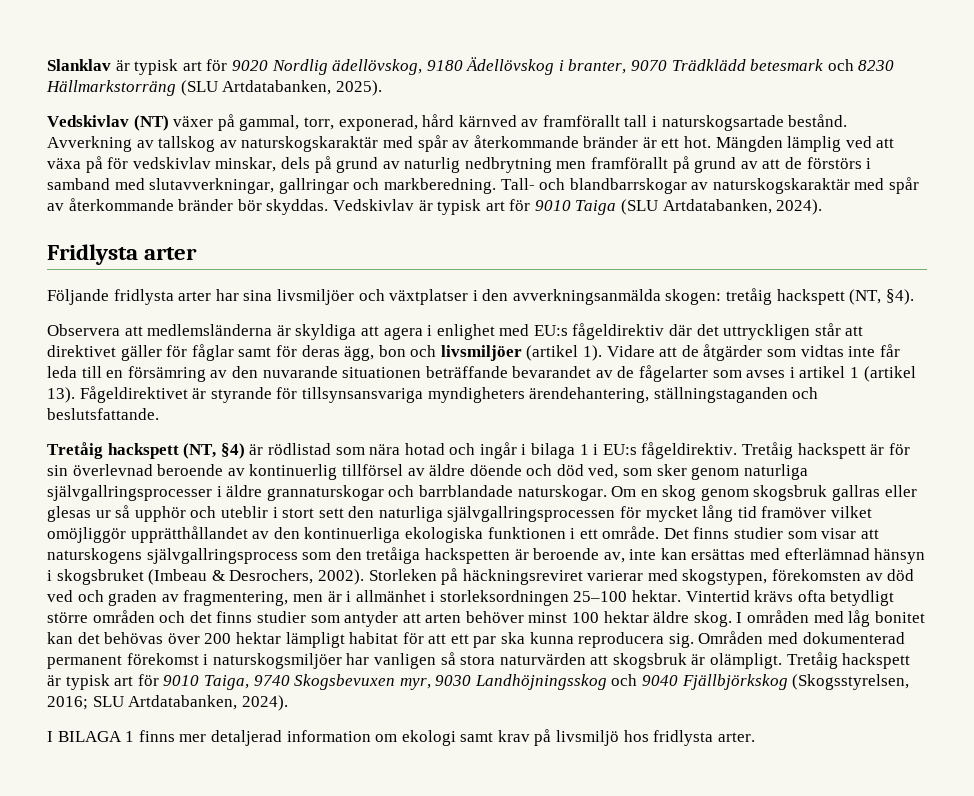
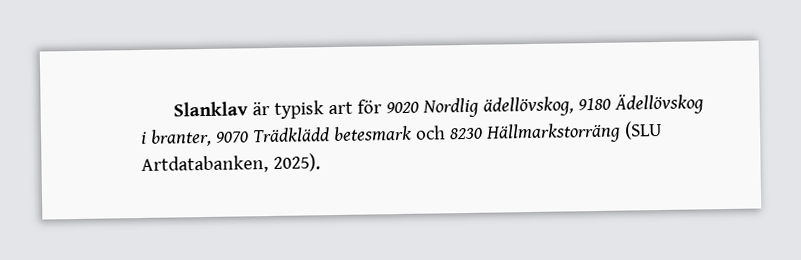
[47,114,848,131] [47,135,895,152] [47,156,872,173] [47,177,920,194] [47,198,823,215] [47,244,198,265] [47,288,914,305] [47,323,864,340] [47,344,900,361] [47,365,916,382] [47,386,819,403] [47,408,159,420] [47,442,910,459] [47,464,808,480] [47,485,917,501] [47,505,873,522] [47,526,879,543] [47,547,926,564] [47,568,915,585] [47,590,895,606] [47,610,925,627] [47,631,905,648] [47,652,911,669] [47,674,910,690] [47,695,288,711] [47,729,755,746] // Vedskivlav (NT) växer på gammal, torr, exponerad, hård kärnved av framförallt tall i naturskogsartade bestånd. Avverkning av tallskog av naturskogskaraktär med spår av återkommande bränder är ett hot. Mängden lämplig ved att växa på för vedskivlav minskar, dels på grund av naturlig nedbrytning men framförallt på grund av att de förstörs i samband med slutavverkningar, gallringar och markberedning. Tall- och blandbarrskogar av naturskogskaraktär med spår av återkommande bränder bör skyddas. Vedskivlav är typisk art för 9010 Taiga (SLU Artdatabanken, 2024). // Fridlysta arter // Följande fridlysta arter har sina livsmiljöer och växtplatser i den avverkningsanmälda skogen: tretåig hackspett (NT, §4). // Observera att medlemsländerna är skyldiga att agera i enlighet med EU:s fågeldirektiv där det uttryckligen står att direktivet gäller för fåglar samt för deras ägg, bon och livsmiljöer (artikel 1). Vidare att de åtgärder som vidtas inte får leda till en försämring av den nuvarande situationen beträffande bevarandet av de fågelarter som avses i artikel 1 (artikel 13). Fågeldirektivet är styrande för tillsynsansvariga myndigheters ärendehantering, ställningstaganden och beslutsfattande. // Tretåig hackspett (NT, §4) är rödlistad som nära hotad och ingår i bilaga 1 i EU:s fågeldirektiv. Tretåig hackspett är för sin överlevnad beroende av kontinuerlig tillförsel av äldre döende och död ved, som sker genom naturliga självgallringsprocesser i äldre grannaturskogar och barrblandade naturskogar. Om en skog genom skogsbruk gallras eller glesas ur så upphör och uteblir i stort sett den naturliga självgallringsprocessen för mycket lång tid framöver vilket omöjliggör upprätthållandet av den kontinuerliga ekologiska funktionen i ett område. Det finns studier som visar att naturskogens självgallringsprocess som den tretåiga hackspetten är beroende av, inte kan ersättas med efterlämnad hänsyn i skogsbruket (Imbeau & Desrochers, 2002). Storleken på häckningsreviret varierar med skogstypen, förekomsten av död ved och graden av fragmentering, men är i allmänhet i storleksordningen 25–100 hektar. Vintertid krävs ofta betydligt större områden och det finns studier som antyder att arten behöver minst 100 hektar äldre skog. I områden med låg bonitet kan det behövas över 200 hektar lämpligt habitat för att ett par ska kunna reproducera sig. Områden med dokumenterad permanent förekomst i naturskogsmiljöer har vanligen så stora naturvärden att skogsbruk är olämpligt. Tretåig hackspett är typisk art för 9010 Taiga, 9740 Skogsbevuxen myr, 9030 Landhöjningsskog och 9040 Fjällbjörkskog (Skogsstyrelsen, 2016; SLU Artdatabanken, 2024). // I BILAGA 1 finns mer detaljerad information om ekologi samt krav på livsmiljö hos fridlysta arter. -> (321, 162) none

